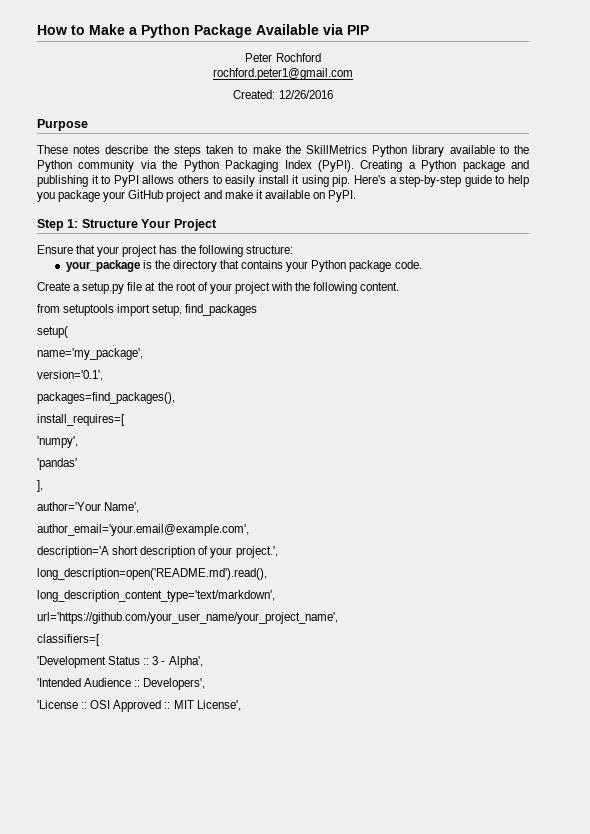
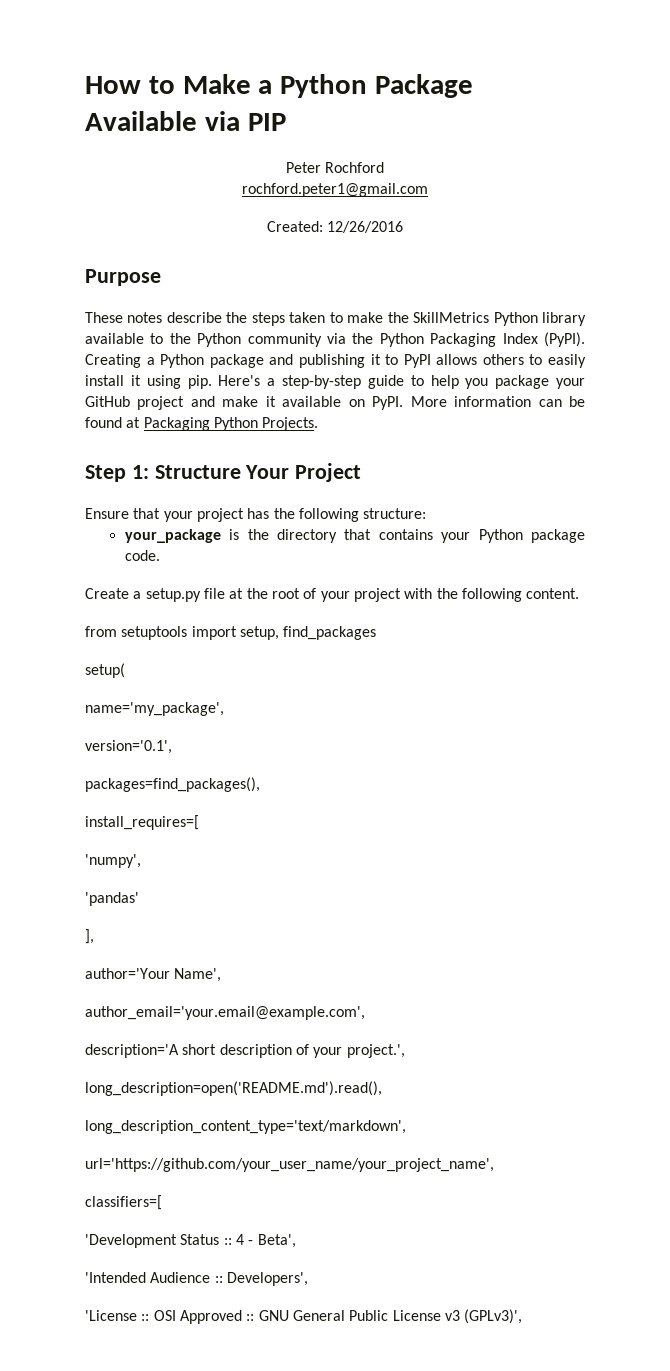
(357, 196) none -> [410,396,585,407] [85,417,319,431] More information can be found at Packaging Python Projects.
[152,656,203,668] 3 - Alpha', -> [235,1234,296,1248] 4 - Beta',
[173,700,241,711] MIT License', -> [258,1309,523,1324] GNU General Public License v3 (GPLv3)',

